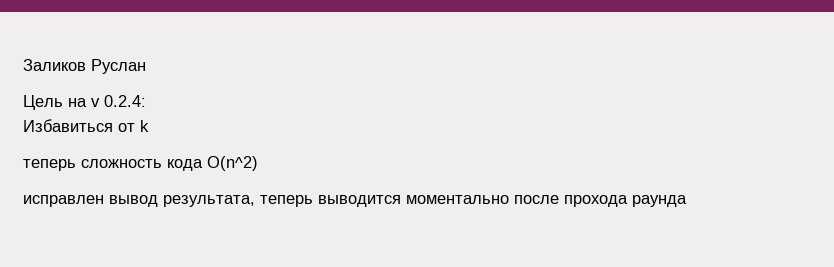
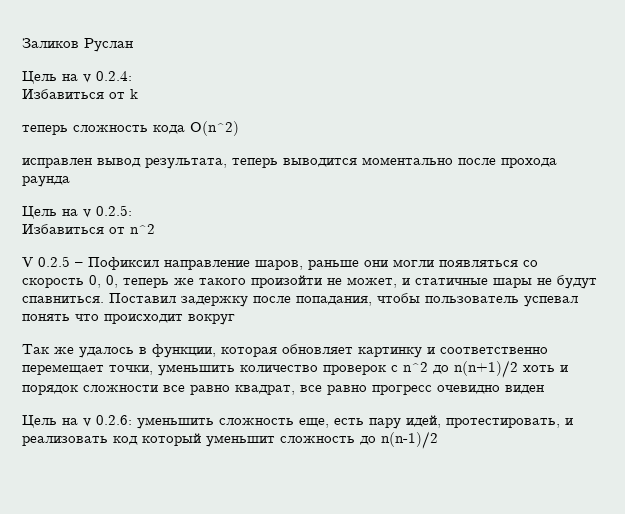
(687, 201) none -> [22,205,132,219] [22,224,155,234] [22,256,538,270] [22,275,597,289] [22,293,578,307] [22,314,235,325] [22,344,548,358] [22,360,568,378] [22,385,544,395] [22,415,573,429] [22,431,438,449] // Цель на v 0.2.5: // Избавиться от n^2 // V 0.2.5 – Пофиксил направление шаров, раньше они могли появляться со скорость 0, 0, теперь же такого произойти не может, и статичные шары не будут спавниться. Поставил задержку после попадания, чтобы пользователь успевал понять что происходит вокруг // Так же удалось в функции, которая обновляет картинку и соответственно перемещает точки, уменьшить количество проверок с n^2 до n(n+1)/2 хоть и порядок сложности все равно квадрат, все равно прогресс очевидно виден // Цель на v 0.2.6: уменьшить сложность еще, есть пару идей, протестировать, и реализовать код который уменьшит сложность до n(n-1)/2

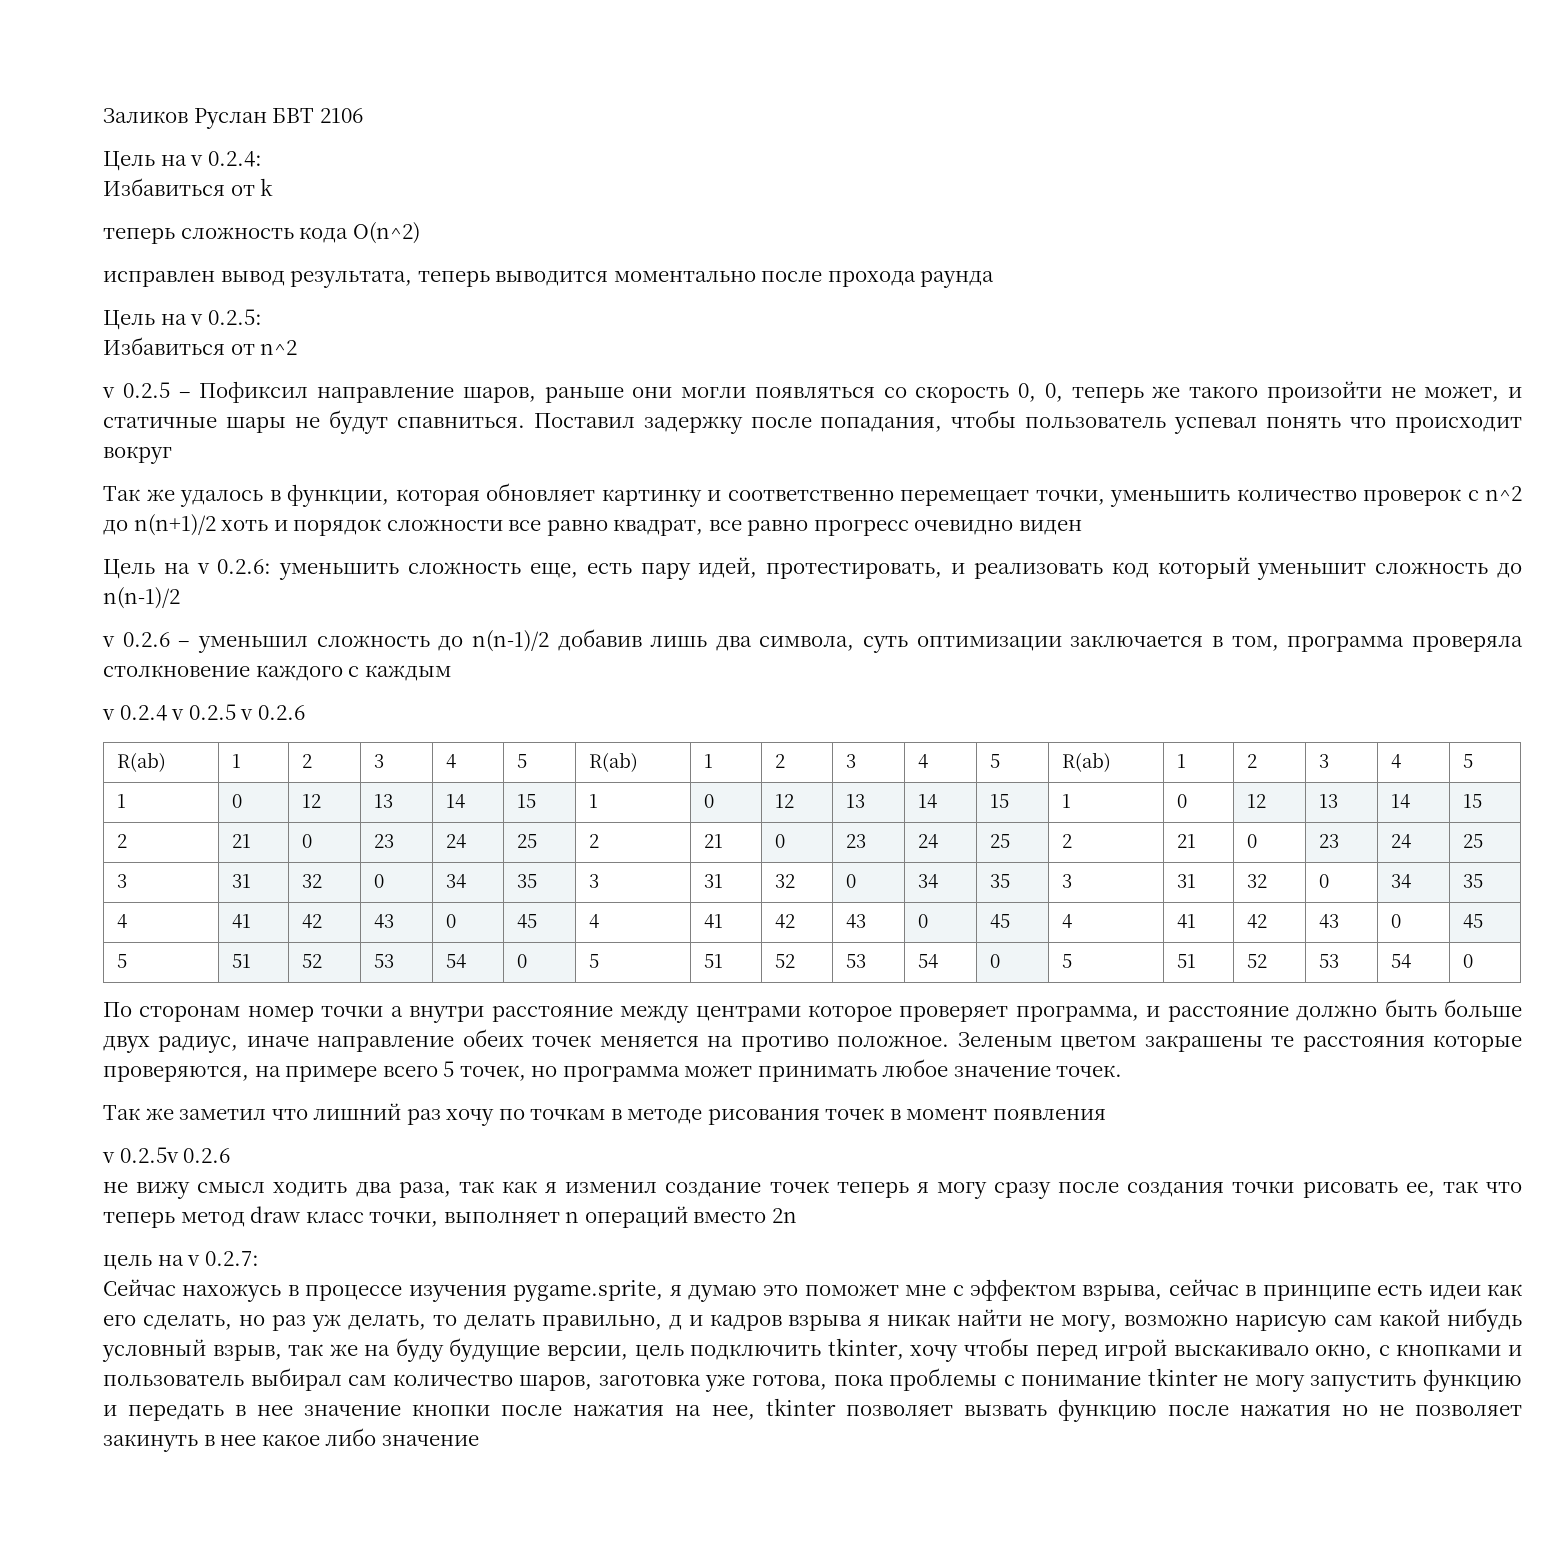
(133, 45) none -> [272,108,363,123] БВТ 2106
[22,257,33,267] V -> [102,387,115,398] v
(438, 440) none -> [102,629,1524,653] [103,665,451,681] [102,704,305,721] [116,752,166,772] [231,754,241,768] [301,754,312,768] [373,754,384,768] [445,754,456,768] [516,754,527,768] [588,752,638,772] [703,754,713,768] [774,754,785,768] [845,754,856,768] [917,754,928,768] [989,754,1000,768] [1061,752,1111,772] [1176,754,1186,768] [1246,754,1257,768] [1318,754,1329,768] [1390,754,1401,768] [1462,754,1473,768] [116,794,126,808] [231,794,242,808] [301,794,321,808] [373,794,393,808] [445,794,465,808] [516,794,536,808] [588,794,598,808] [703,794,714,808] [774,794,794,808] [845,794,865,808] [917,794,937,808] [989,794,1009,808] [1061,794,1071,808] [1176,794,1187,808] [1246,794,1266,808] [1318,794,1338,808] [1390,794,1410,808] [1462,794,1482,808] [116,834,127,848] [231,834,251,848] [301,834,312,848] [373,834,394,848] [445,834,466,848] [516,834,537,848] [588,834,599,848] [703,834,723,848] [774,834,785,848] [845,834,866,848] [917,834,938,848] [989,834,1010,848] [1061,834,1072,848] [1176,834,1196,848] [1246,834,1257,848] [1318,834,1339,848] [1390,834,1411,848] [1462,834,1483,848] [116,874,127,888] [231,874,251,888] [301,874,322,888] [373,874,384,888] [445,874,466,888] [516,874,537,888] [588,874,599,888] [703,874,723,888] [774,874,795,888] [845,874,856,888] [917,874,938,888] [989,874,1010,888] [1061,874,1072,888] [1176,874,1196,888] [1246,874,1267,888] [1318,874,1329,888] [1390,874,1411,888] [1462,874,1483,888] [116,914,127,928] [231,914,251,928] [301,914,322,928] [373,914,394,928] [445,914,456,928] [516,914,537,928] [588,914,599,928] [703,914,723,928] [774,914,795,928] [845,914,866,928] [917,914,928,928] [989,914,1010,928] [1061,914,1072,928] [1176,914,1196,928] [1246,914,1267,928] [1318,914,1339,928] [1390,914,1401,928] [1462,914,1483,928] [116,954,127,968] [231,954,251,968] [301,954,322,968] [373,954,394,968] [445,954,466,968] [516,954,527,968] [588,954,599,968] [703,954,723,968] [774,954,795,968] [845,954,866,968] [917,954,938,968] [989,954,1000,968] [1061,954,1072,968] [1176,954,1196,968] [1246,954,1267,968] [1318,954,1339,968] [1390,954,1411,968] [1462,954,1473,968] [103,999,1522,1023] [103,1029,1523,1053] [103,1059,1123,1082] [103,1103,1107,1126] [102,1147,231,1163] [103,1181,1523,1199] [103,1206,797,1228] [103,1251,259,1270] [103,1279,1523,1302] [103,1308,1523,1332] [102,1338,1522,1362] [103,1368,1522,1392] [103,1398,1523,1422] [103,1428,479,1452] // v 0.2.6 – уменьшил сложность до n(n-1)/2 добавив лишь два символа, суть оптимизации заключается в том, программа проверяла столкновение каждого с каждым // v 0.2.4 v 0.2.5 v 0.2.6 // R(ab) | 1 | 2 | 3 | 4 | 5 | R(ab) | 1 | 2 | 3 | 4 | 5 | R(ab) | 1 | 2 | 3 | 4 | 5 // 1 | 0 | 12 | 13 | 14 | 15 | 1 | 0 | 12 | 13 | 14 | 15 | 1 | 0 | 12 | 13 | 14 | 15 // 2 | 21 | 0 | 23 | 24 | 25 | 2 | 21 | 0 | 23 | 24 | 25 | 2 | 21 | 0 | 23 | 24 | 25 // 3 | 31 | 32 | 0 | 34 | 35 | 3 | 31 | 32 | 0 | 34 | 35 | 3 | 31 | 32 | 0 | 34 | 35 // 4 | 41 | 42 | 43 | 0 | 45 | 4 | 41 | 42 | 43 | 0 | 45 | 4 | 41 | 42 | 43 | 0 | 45 // 5 | 51 | 52 | 53 | 54 | 0 | 5 | 51 | 52 | 53 | 54 | 0 | 5 | 51 | 52 | 53 | 54 | 0 // По сторонам номер точки а внутри расстояние между центрами которое проверяет программа, и расстояние должно быть больше двух радиус, иначе направление обеих точек меняется на противо положное. Зеленым цветом закрашены те расстояния которые проверяются, на примере всего 5 точек, но программа может принимать любое значение точек. // Так же заметил что лишний раз хочу по точкам в методе рисования точек в момент появления // v 0.2.5v 0.2.6 // не вижу смысл ходить два раза, так как я изменил создание точек теперь я могу сразу после создания точки рисовать ее, так что теперь метод draw класс точки, выполняет n операций вместо 2n // цель на v 0.2.7: // Сейчас нахожусь в процессе изучения pygame.sprite, я думаю это поможет мне с эффектом взрыва, сейчас в принципе есть идеи как его сделать, но раз уж делать, то делать правильно, д и кадров взрыва я никак найти не могу, возможно нарисую сам какой нибудь условный взрыв, так же на буду будущие версии, цель подключить tkinter, хочу чтобы перед игрой выскакивало окно, с кнопками и пользователь выбирал сам количество шаров, заготовка уже готова, пока проблемы с понимание tkinter не могу запустить функцию и передать в нее значение кнопки после нажатия на нее, tkinter позволяет вызвать функцию после нажатия но не позволяет закинуть в нее какое либо значение

